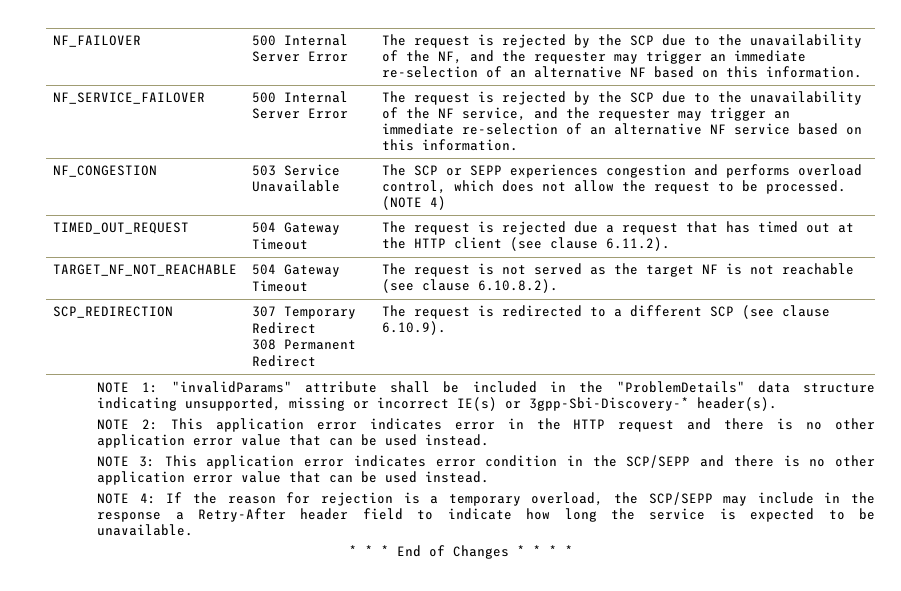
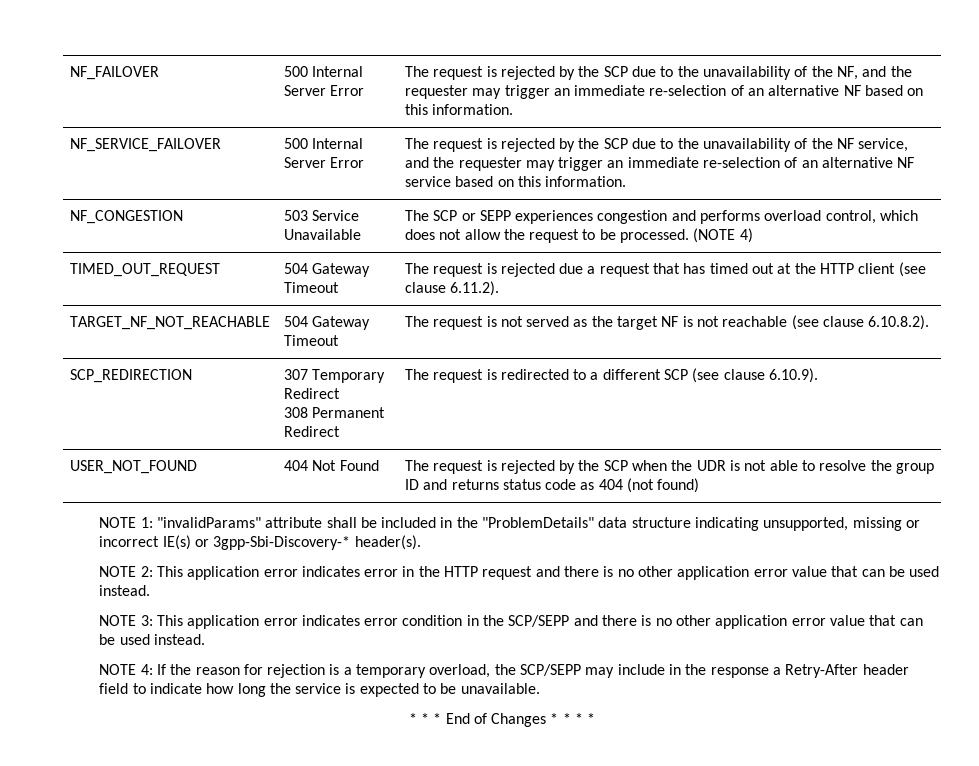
(447, 328) none -> [69,460,197,474] [283,460,379,471] [404,460,935,474] [404,478,700,493] // USER_NOT_FOUND | 404 Not Found | The request is rejected by the SCP when the UDR is not able to resolve the group ID and returns status code as 404 (not found)

